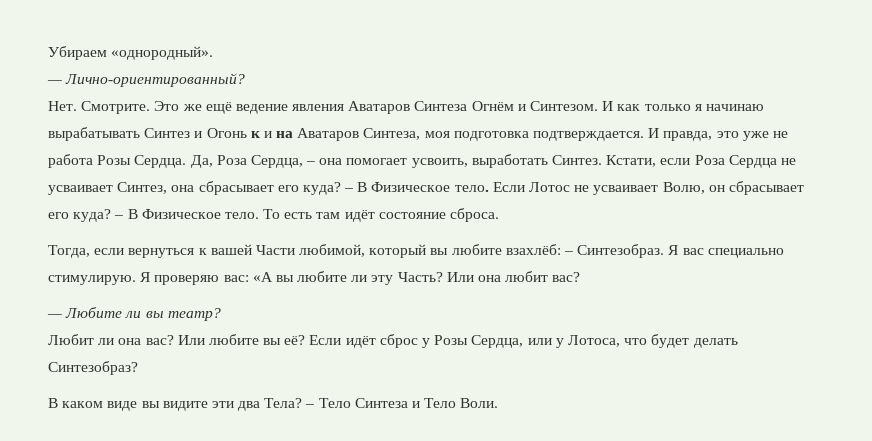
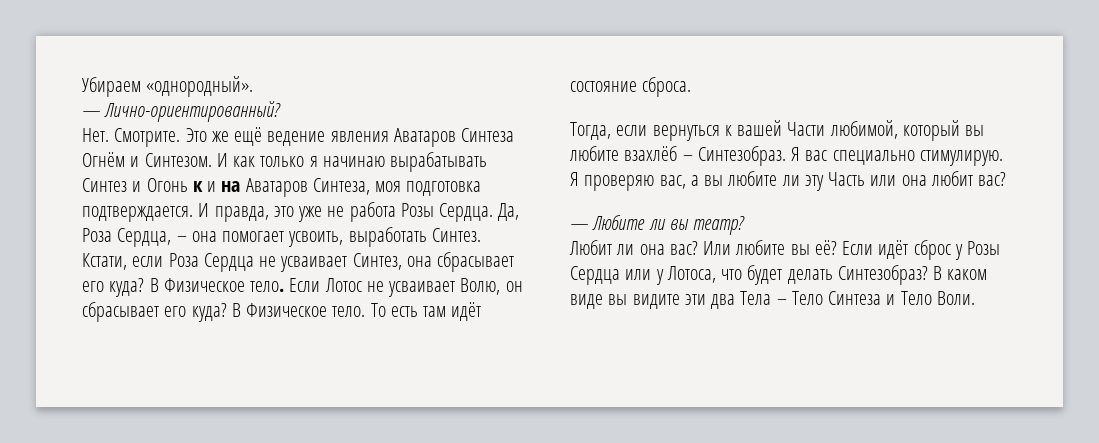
[344,188,354,192] – -> (145, 287) none
[114,215,124,219] – -> (227, 312) none
[505,244,561,255] взахлёб: -> [624,146,678,161] взахлёб
[223,272,273,282] вас: «А -> [659,175,699,189] вас, а
[397,272,474,282] Часть? Или -> [828,172,897,186] Часть или
[471,335,524,348] Сердца, -> [570,266,620,285] Сердца
(138, 368) // -> (928, 275) none
[264,398,303,408] Тела? -> [740,291,772,305] Тела

